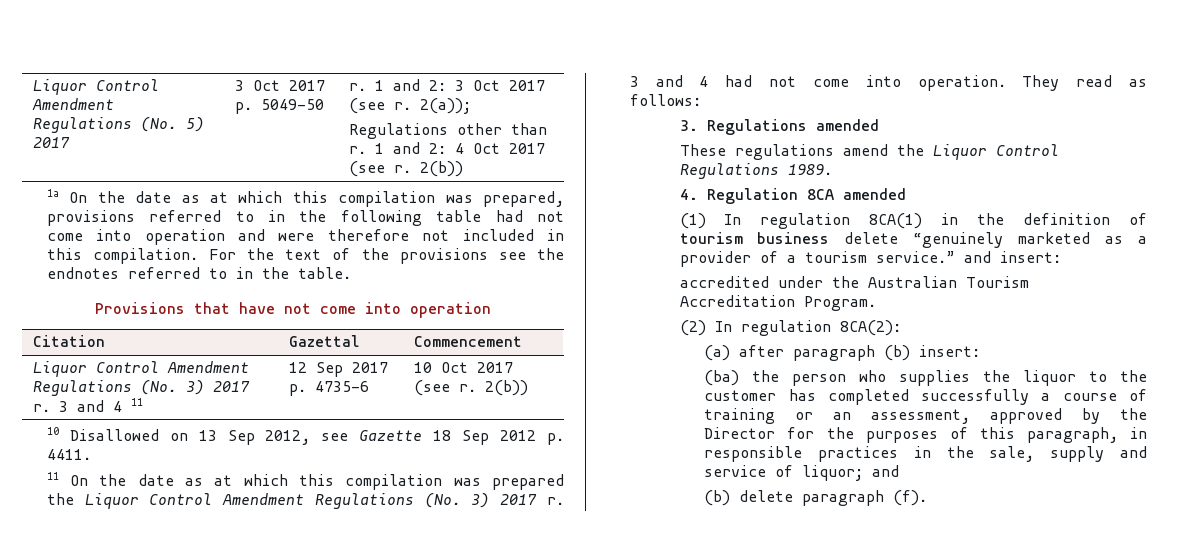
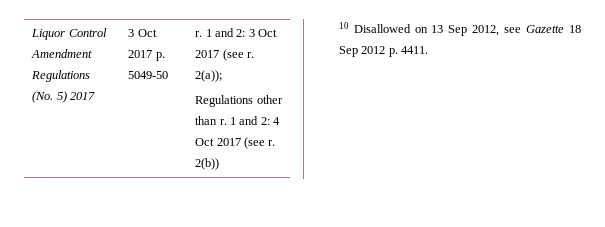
[46,189,564,207] [46,210,564,226] [46,229,564,245] [46,248,564,264] [46,267,351,279] [95,302,491,318] [32,335,105,347] [288,335,360,347] [413,336,522,347] [32,361,249,377] [32,380,250,396] [32,398,143,412] [288,362,388,377] [288,381,369,396] [413,362,513,373] [413,380,528,396] // 1a On the date as at which this compilation was prepared, provisions referred to in the following table had not come into operation and were therefore not included in this compilation. For the text of the provisions see the endnotes referred to in the table. // Provisions that have not come into operation // Citation | Gazettal | Commencement // Liquor Control Amendment Regulations (No. 3) 2017 r. 3 and 4 11 | 12 Sep 2017 p. 4735-6 | 10 Oct 2017 (see r. 2(b)) -> (220, 164) none
[46,472,564,490] [46,493,564,509] [629,75,1147,91] [629,94,701,106] [679,119,879,135] [679,144,1059,160] [679,163,832,179] [679,188,906,204] [679,213,1147,229] [679,232,1147,248] [679,251,1061,267] [679,276,1029,288] [679,295,876,311] [679,320,901,336] [704,345,981,361] [704,370,1147,386] [704,389,1147,405] [704,408,1147,424] [704,427,1147,443] [704,446,1147,462] [704,465,900,481] [704,490,928,506] // 11 On the date as at which this compilation was prepared the Liquor Control Amendment Regulations (No. 3) 2017 r. 3 and 4 had not come into operation. They read as follows: // 3. Regulations amended // These regulations amend the Liquor Control Regulations 1989. // 4. Regulation 8CA amended // (1) In regulation 8CA(1) in the definition of tourism business delete “genuinely marketed as a provider of a tourism service.” and insert: // accredited under the Australian Tourism Accreditation Program. // (2) In regulation 8CA(2): // (a) after paragraph (b) insert: // (ba) the person who supplies the liquor to the customer has completed successfully a course of training or an assessment, approved by the Director for the purposes of this paragraph, in responsible practices in the sale, supply and service of liquor; and // (b) delete paragraph (f). -> (428, 50) none

